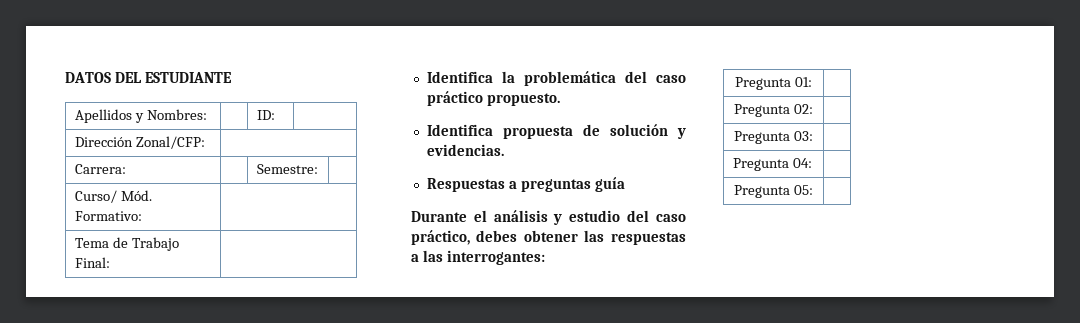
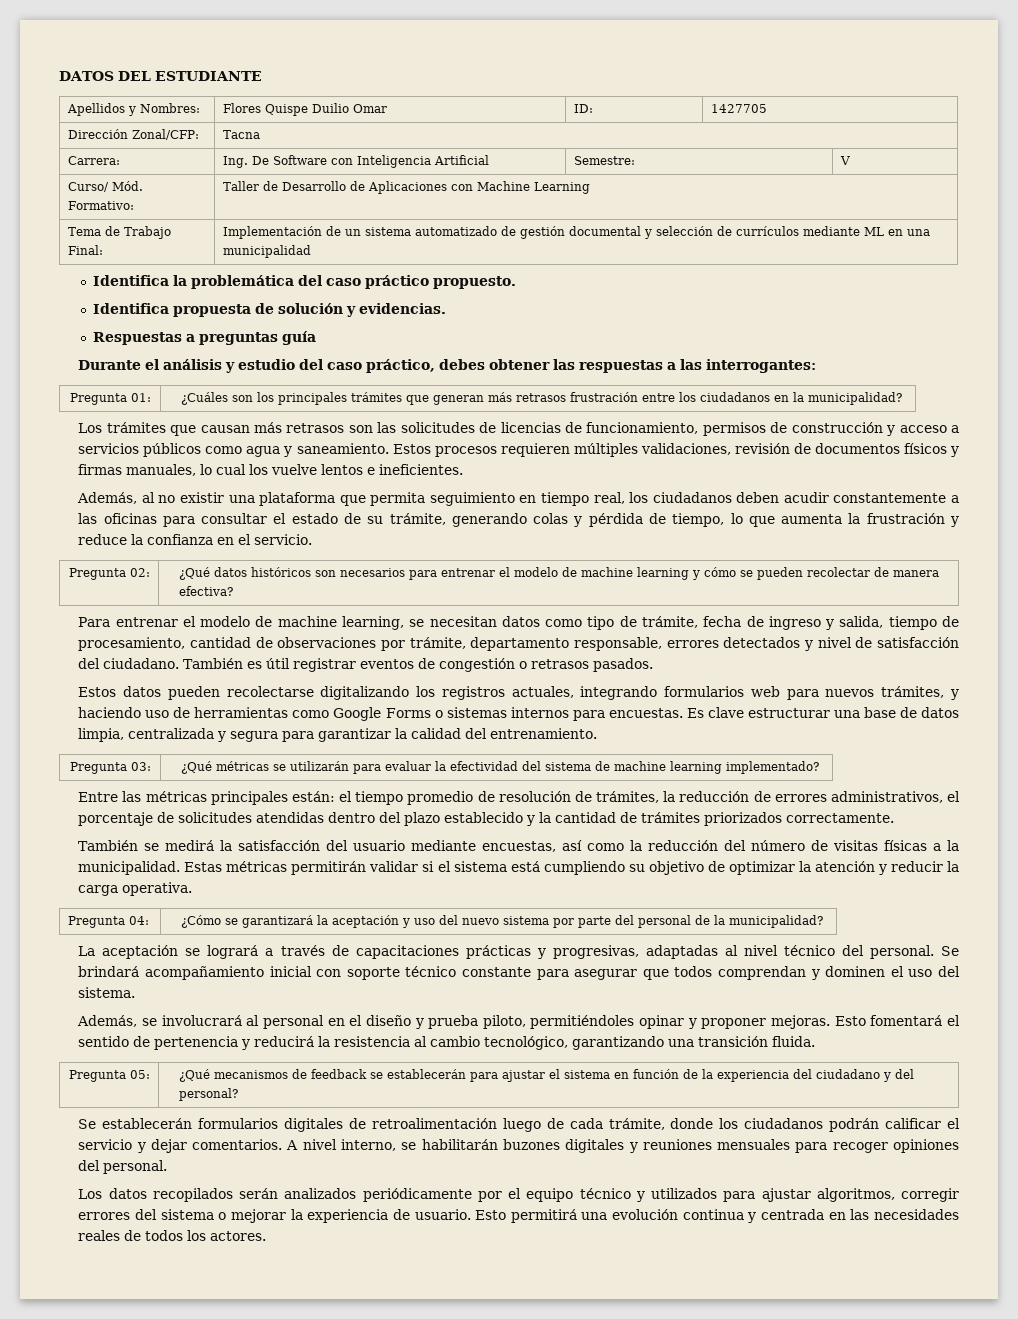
(207, 114) none -> [223,103,388,116] Flores Quispe Duilio Omar
(275, 115) none -> [711,104,768,113] 1427705
(205, 142) none -> [223,130,261,139] Tacna
(126, 169) none -> [223,155,490,168] Ing. De Software con Inteligencia Artificial
(318, 169) none -> [840,156,851,165] V
[74,237,179,251] [74,257,110,268] // Tema de Trabajo Final: | -> [223,181,591,194] [68,226,172,239] [68,245,104,255] [223,226,931,239] [223,245,312,258] Taller de Desarrollo de Aplicaciones con Machine Learning // Tema de Trabajo Final: | Implementación de un sistema automatizado de gestión documental y selección de currículos mediante ML en una municipalidad
[734,104,813,117] [734,131,813,144] [732,158,812,171] [734,185,813,198] // Pregunta 02: | // Pregunta 03: | // Pregunta 04: | // Pregunta 05: | -> [181,392,903,405] [78,422,960,436] [78,443,960,457] [78,464,464,476] [77,492,960,506] [78,513,959,527] [78,534,313,545] [68,568,150,580] [179,567,940,580] [179,586,234,596] [78,616,959,630] [78,637,959,651] [78,658,654,672] [78,686,959,700] [78,707,960,721] [78,728,598,742] [69,762,151,774] [181,761,820,774] [78,791,960,805] [78,812,895,826] [78,840,960,852] [78,861,960,875] [78,882,193,896] [68,916,150,928] [181,915,824,928] [78,945,959,959] [78,966,960,980] [78,987,136,998] [77,1015,960,1029] [78,1036,816,1050] [68,1070,150,1082] [179,1069,915,1082] [179,1088,239,1101] [78,1118,961,1132] [78,1139,959,1153] [78,1160,168,1174] [78,1188,960,1202] [78,1209,959,1223] [78,1230,267,1241] ¿Cuáles son los principales trámites que generan más retrasos frustración entre los ciudadanos en la municipalidad? // Los trámites que causan más retrasos son las solicitudes de licencias de funcionamiento, permisos de construcción y acceso a servicios públicos como agua y saneamiento. Estos procesos requieren múltiples validaciones, revisión de documentos físicos y firmas manuales, lo cual los vuelve lentos e ineficientes. // Además, al no existir una plataforma que permita seguimiento en tiempo real, los ciudadanos deben acudir constantemente a las oficinas para consultar el estado de su trámite, generando colas y pérdida de tiempo, lo que aumenta la frustración y reduce la confianza en el servicio. // Pregunta 02: | ¿Qué datos históricos son necesarios para entrenar el modelo de machine learning y cómo se pueden recolectar de manera efectiva? // Para entrenar el modelo de machine learning, se necesitan datos como tipo de trámite, fecha de ingreso y salida, tiempo de procesamiento, cantidad de observaciones por trámite, departamento responsable, errores detectados y nivel de satisfacción del ciudadano. También es útil registrar eventos de congestión o retrasos pasados. // Estos datos pueden recolectarse digitalizando los registros actuales, integrando formularios web para nuevos trámites, y haciendo uso de herramientas como Google Forms o sistemas internos para encuestas. Es clave estructurar una base de datos limpia, centralizada y segura para garantizar la calidad del entrenamiento. // Pregunta 03: | ¿Qué métricas se utilizarán para evaluar la efectividad del sistema de machine learning implementado? // Entre las métricas principales están: el tiempo promedio de resolución de trámites, la reducción de errores administrativos, el porcentaje de solicitudes atendidas dentro del plazo establecido y la cantidad de trámites priorizados correctamente. // También se medirá la satisfacción del usuario mediante encuestas, así como la reducción del número de visitas físicas a la municipalidad. Estas métricas permitirán validar si el sistema está cumpliendo su objetivo de optimizar la atención y reducir la carga operativa. // Pregunta 04: | ¿Cómo se garantizará la aceptación y uso del nuevo sistema por parte del personal de la municipalidad? // La aceptación se logrará a través de capacitaciones prácticas y progresivas, adaptadas al nivel técnico del personal. Se brindará acompañamiento inicial con soporte técnico constante para asegurar que todos comprendan y dominen el uso del sistema. // Además, se involucrará al personal en el diseño y prueba piloto, permitiéndoles opinar y proponer mejoras. Esto fomentará el sentido de pertenencia y reducirá la resistencia al cambio tecnológico, garantizando una transición fluida. // Pregunta 05: | ¿Qué mecanismos de feedback se establecerán para ajustar el sistema en función de la experiencia del ciudadano y del personal? // Se establecerán formularios digitales de retroalimentación luego de cada trámite, donde los ciudadanos podrán calificar el servicio y dejar comentarios. A nivel interno, se habilitarán buzones digitales y reuniones mensuales para recoger opiniones del personal. // Los datos recopilados serán analizados periódicamente por el equipo técnico y utilizados para ajustar algoritmos, corregir errores del sistema o mejorar la experiencia de usuario. Esto permitirá una evolución continua y centrada en las necesidades reales de todos los actores.

